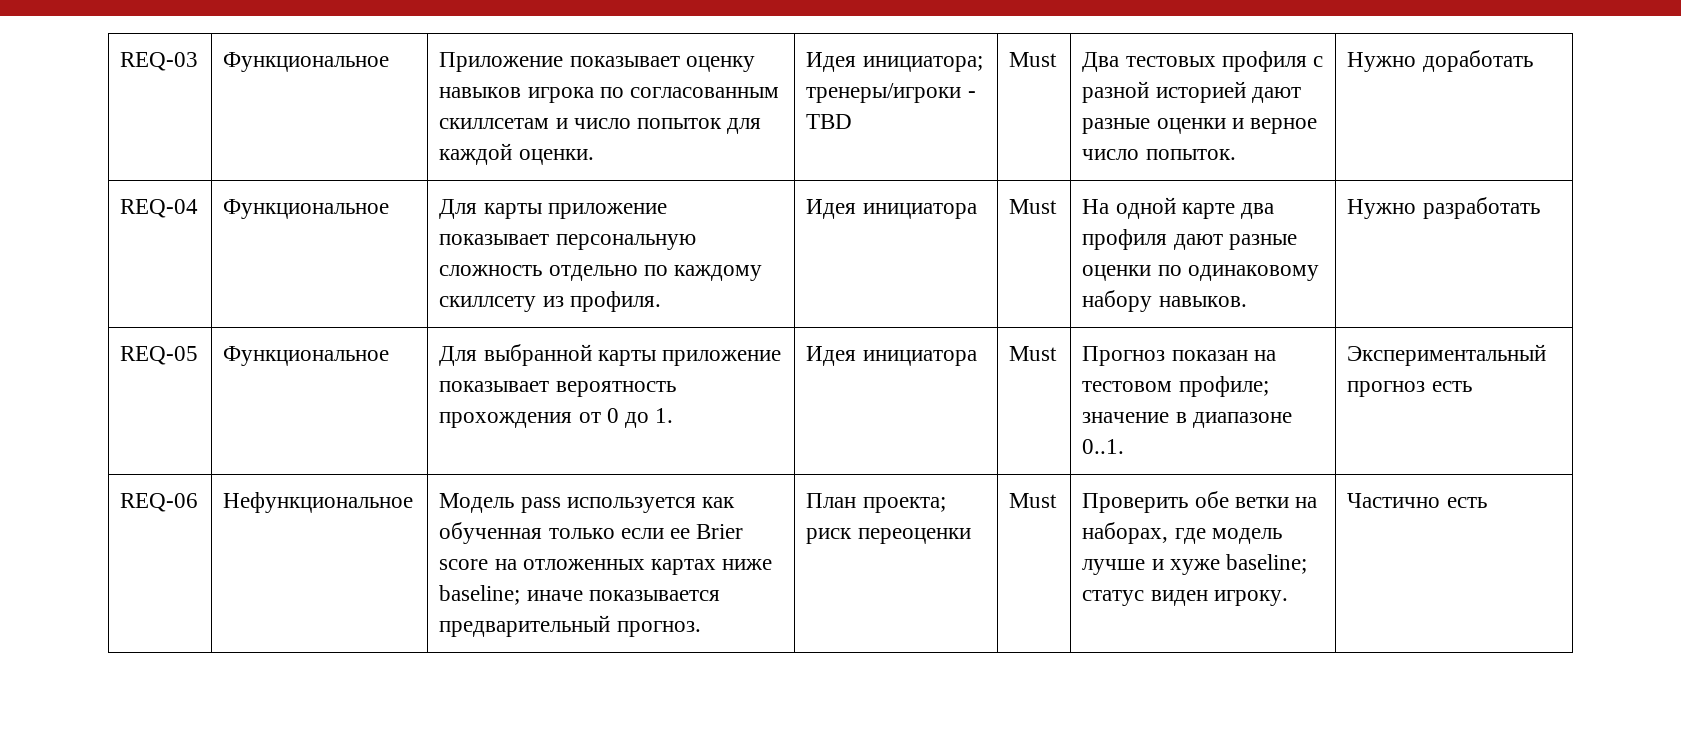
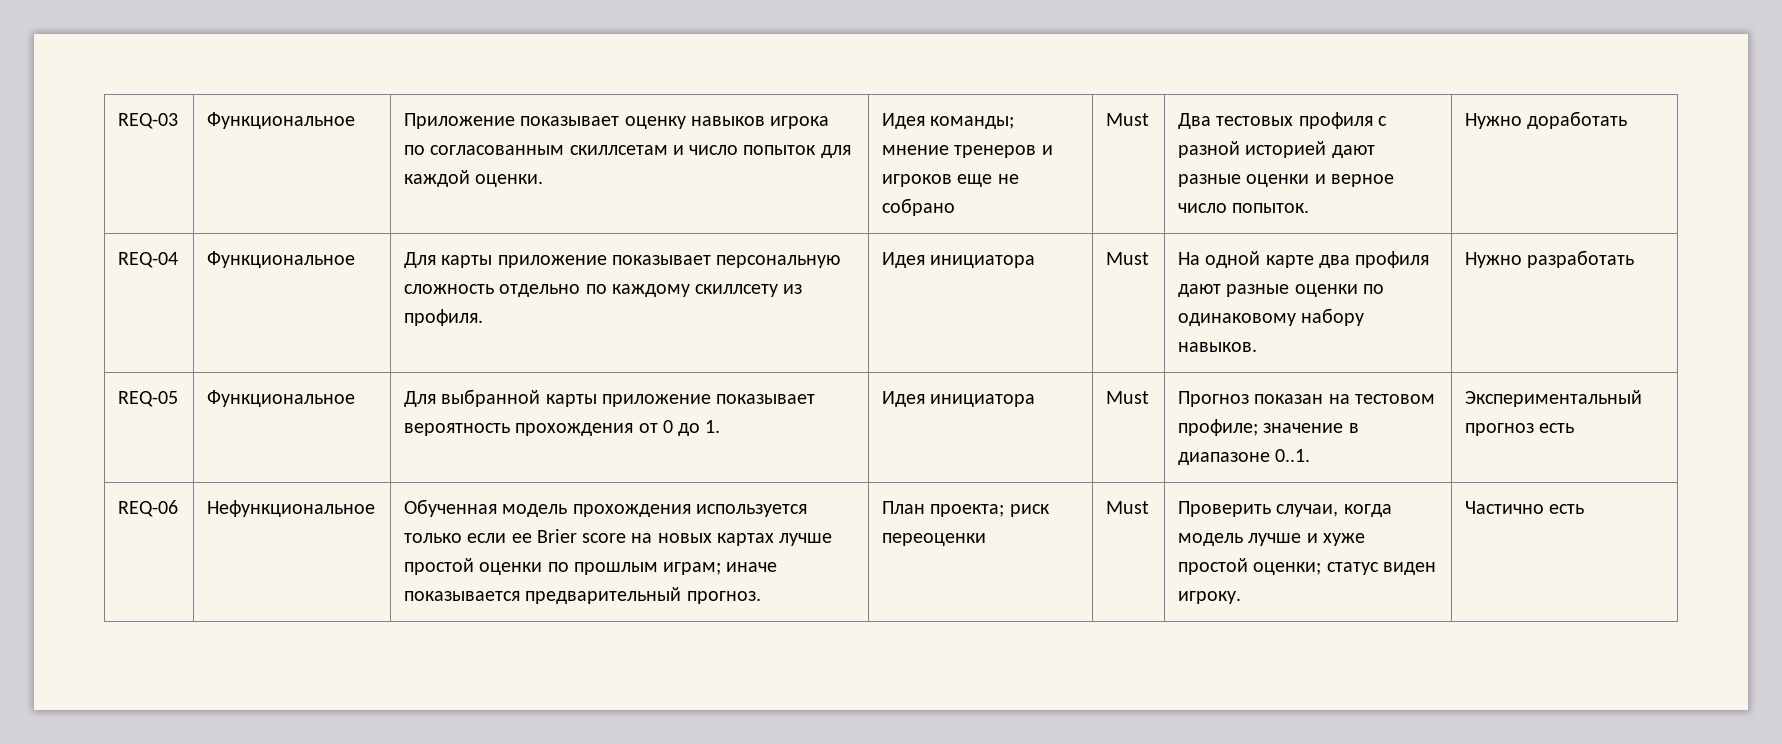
[862,56,983,72] [806,83,976,103] [806,114,853,129] инициатора; тренеры/игроки - TBD -> [930,116,1015,129] [882,145,1053,158] [882,174,1019,187] [882,198,956,216] команды; мнение тренеров и игроков еще не собрано
[439,493,735,513] [439,522,543,544] Модель pass используется как обученная -> [404,499,807,517] Обученная модель прохождения используется
[522,559,773,575] [439,585,521,605] отложенных картах ниже baseline; -> [657,533,833,546] [404,558,722,575] новых картах лучше простой оценки по прошлым играм;
[1194,491,1317,508] [1082,522,1206,544] обе ветки на наборах, где -> [1276,504,1392,517] случаи, когда
[1225,554,1307,574] baseline; -> [1178,558,1322,575] простой оценки;

